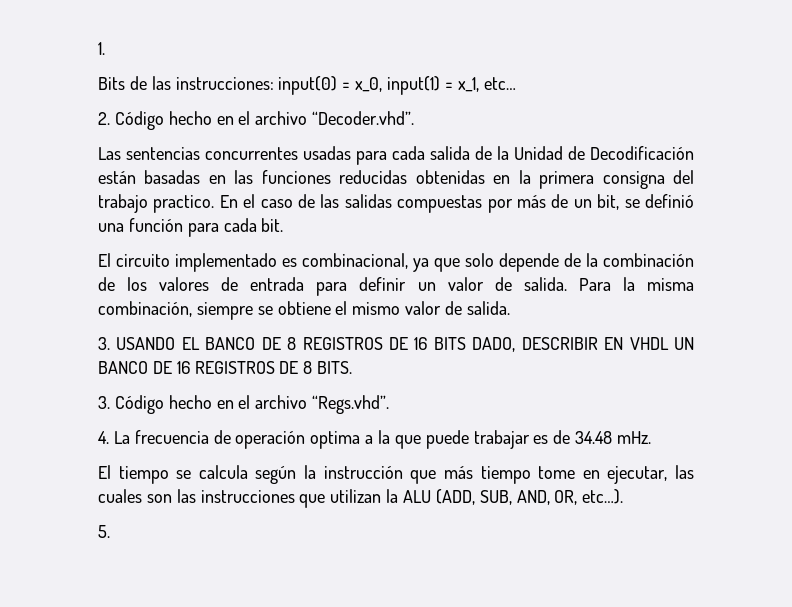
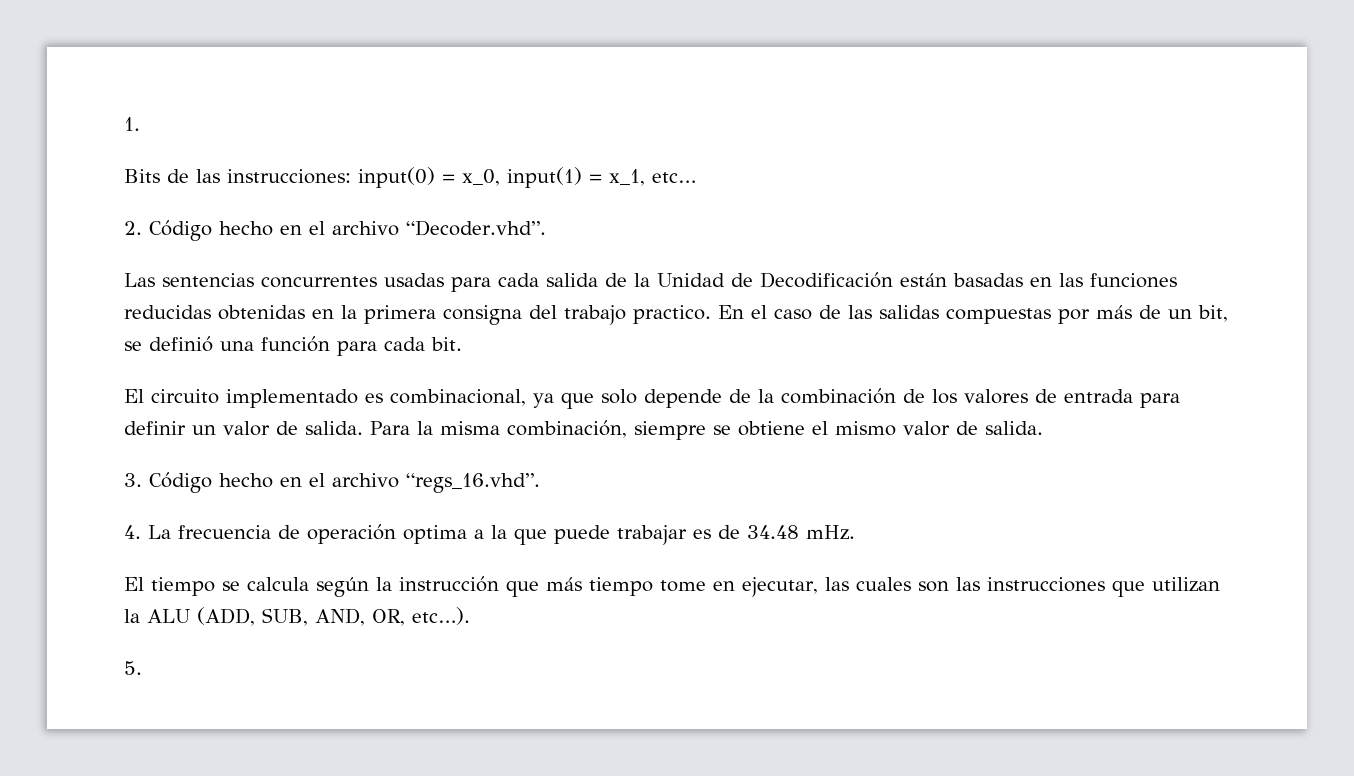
[98,337,695,352] [98,361,353,374] // 3. USANDO EL BANCO DE 8 REGISTROS DE 16 BITS DADO, DESCRIBIR EN VHDL UN BANCO DE 16 REGISTROS DE 8 BITS. -> (1043, 428) none
[312,395,390,414] “Regs.vhd”. -> [406,473,540,493] “regs_16.vhd”.

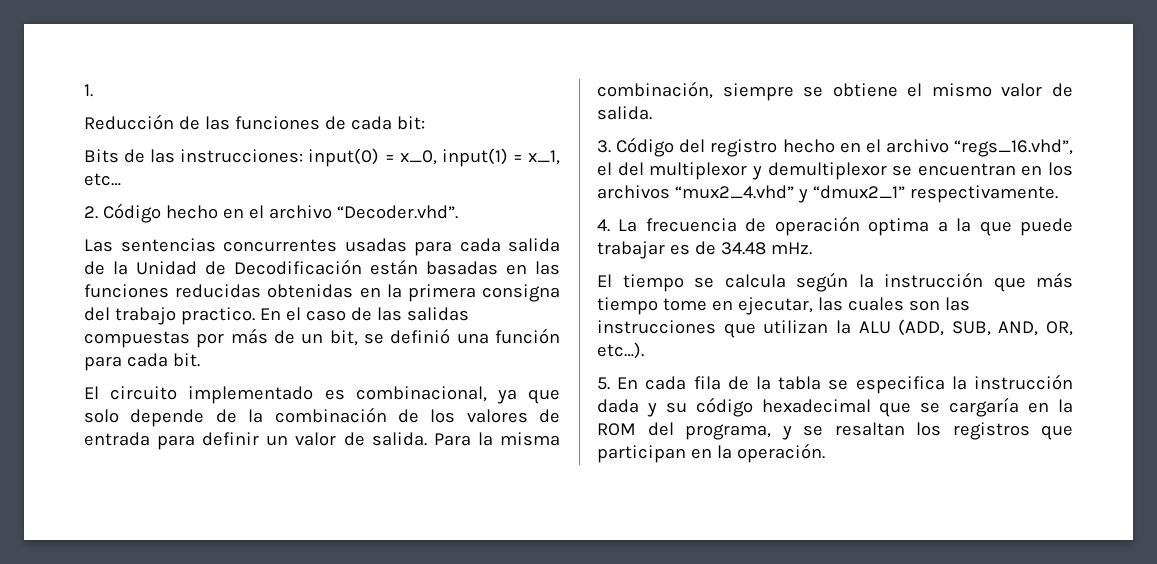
(140, 124) none -> [84,114,425,130] // Reducción de las funciones de cada bit:
[219,473,540,493] hecho en el archivo “regs_16.vhd”. -> [679,139,1073,157] [597,162,1073,180] [597,185,1058,203] del registro hecho en el archivo “regs_16.vhd”, el del multiplexor y demultiplexor se encuentran en los archivos “mux2_4.vhd” y “dmux2_1” respectivamente.
(142, 668) none -> [617,374,1073,394] [597,397,1073,417] [597,422,1073,440] [597,443,825,463] En cada fila de la tabla se especifica la instrucción dada y su código hexadecimal que se cargaría en la ROM del programa, y se resaltan los registros que participan en la operación.

